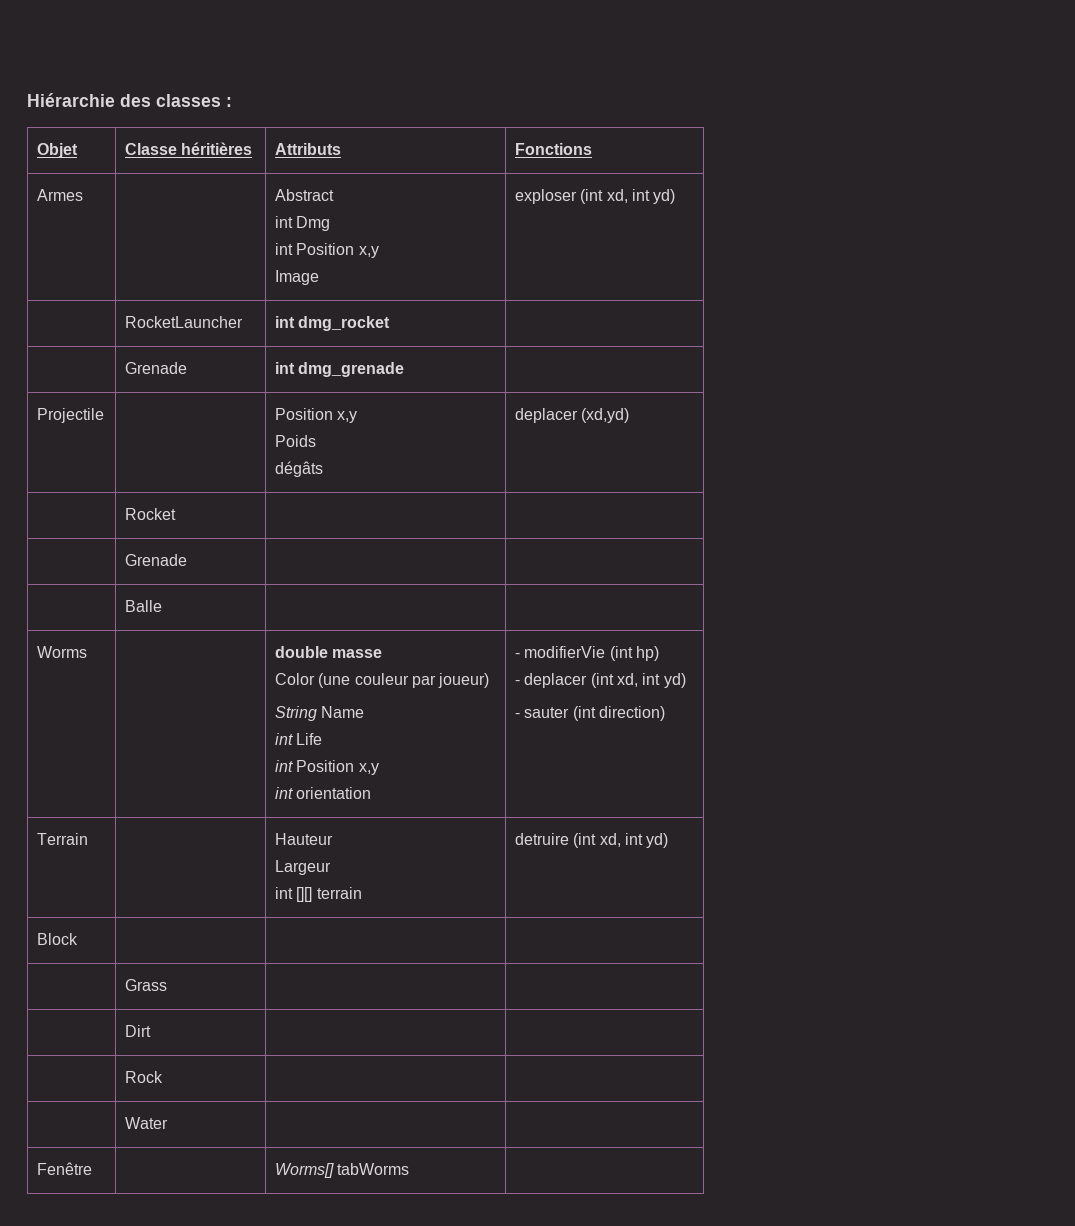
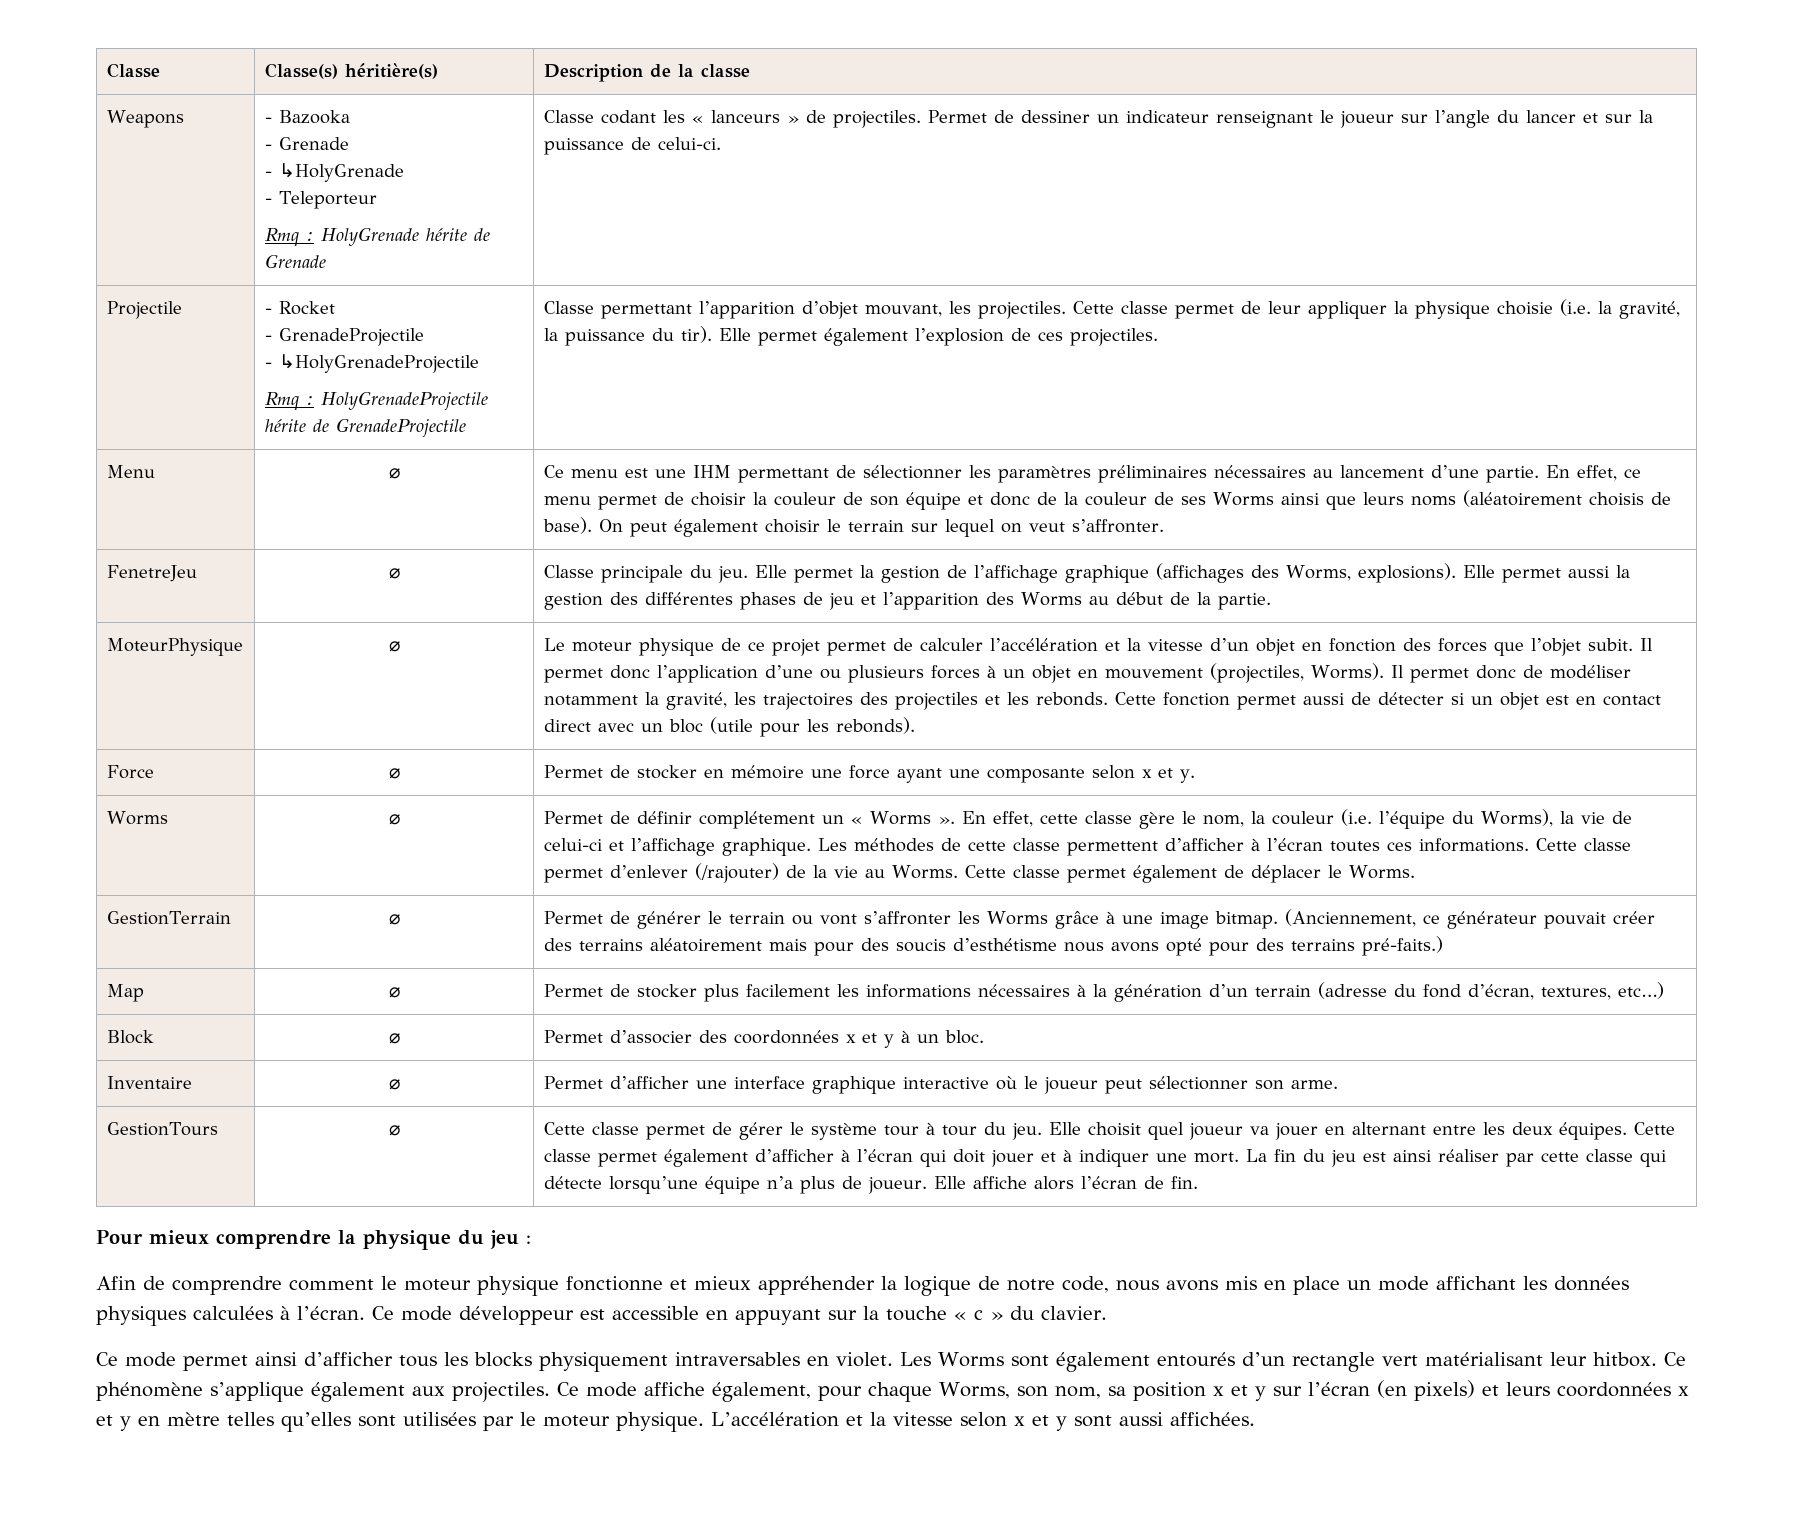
[27,93,232,107] [37,143,79,158] [125,142,253,155] [275,143,342,155] [515,143,593,155] [37,189,84,201] [275,189,335,201] [275,216,331,231] [275,243,379,258] [275,270,320,285] [515,189,676,204] [125,316,244,328] [275,316,391,331] [125,362,188,374] [275,362,405,377] [37,408,105,423] [275,408,358,423] [275,435,317,447] [275,461,324,477] [515,408,630,423] [125,508,177,520] [125,554,188,566] [125,600,163,612] [37,646,88,658] [275,646,383,658] [275,673,490,688] [275,706,365,721] [275,733,323,745] [275,760,379,775] [275,787,372,799] [515,646,660,661] [515,673,686,688] [515,706,666,721] [37,833,89,845] [275,833,334,845] [275,860,332,875] [275,887,362,902] [515,833,669,848] [37,933,79,945] [125,979,168,991] [125,1025,152,1037] [125,1071,164,1083] [125,1117,169,1129] [37,1162,93,1175] [275,1163,410,1178] Hiérarchie des classes : // Objet | Classe héritières | Attributs | Fonctions // Armes | | Abstract // int Dmg // int Position x,y // Image | exploser (int xd, int yd) // | RocketLauncher | int dmg_rocket | // | Grenade | int dmg_grenade | // Projectile | | Position x,y // Poids // dégâts | deplacer (xd,yd) // | Rocket | | // | Grenade | | // | Balle | | // Worms | | double masse // Color (une couleur par joueur) // String Name // int Life // int Position x,y // int orientation | - modifierVie (int hp) // - deplacer (int xd, int yd) // - sauter (int direction) // Terrain | | Hauteur // Largeur // int [][] terrain | detruire (int xd, int yd) // Block | | | // | Grass | | // | Dirt | | // | Rock | | // | Water | | // Fenêtre | | Worms[] tabWorms | -> [106,63,160,78] [264,63,438,79] [543,64,750,82] [106,110,184,128] [264,110,350,124] [264,137,349,150] [264,163,404,182] [264,191,377,209] [264,227,490,246] [264,254,326,268] [543,110,1653,128] [543,137,721,155] [106,301,182,319] [264,301,335,315] [264,328,424,346] [264,354,479,373] [264,391,488,410] [264,418,466,437] [543,299,1680,319] [543,326,1158,346] [106,465,155,478] [388,468,400,479] [543,465,1641,483] [543,490,1671,510] [542,517,1164,537] [106,565,197,582] [388,568,400,579] [543,563,1630,583] [543,592,1271,610] [106,638,243,656] [388,641,400,652] [543,638,1653,656] [543,663,1631,683] [543,692,1661,710] [543,717,915,737] [106,765,154,779] [388,768,400,779] [543,765,1195,783] [106,811,168,825] [388,814,400,825] [543,809,1632,829] [543,838,1631,856] [543,863,1415,883] [106,911,231,925] [388,914,400,925] [543,909,1655,929] [543,936,1443,956] [106,984,144,1002] [388,987,400,998] [543,982,1664,1002] [106,1030,154,1044] [388,1033,400,1044] [543,1030,984,1048] [106,1076,192,1089] [388,1079,400,1090] [543,1076,1338,1094] [106,1122,218,1136] [388,1125,400,1136] [543,1122,1675,1140] [543,1149,1666,1167] [543,1176,1198,1194] [96,1230,531,1250] [96,1276,1629,1296] [96,1306,1107,1326] [96,1352,1686,1372] [96,1380,1689,1402] [96,1412,1255,1432] Classe | Classe(s) héritière(s) | Description de la classe // Weapons | - Bazooka // - Grenade // - ↳HolyGrenade // - Teleporteur // Rmq : HolyGrenade hérite de Grenade | Classe codant les « lanceurs » de projectiles. Permet de dessiner un indicateur renseignant le joueur sur l’angle du lancer et sur la puissance de celui-ci. // Projectile | - Rocket // - GrenadeProjectile // - ↳HolyGrenadeProjectile // Rmq : HolyGrenadeProjectile hérite de GrenadeProjectile | Classe permettant l’apparition d’objet mouvant, les projectiles. Cette classe permet de leur appliquer la physique choisie (i.e. la gravité, la puissance du tir). Elle permet également l’explosion de ces projectiles. // Menu | ⌀ | Ce menu est une IHM permettant de sélectionner les paramètres préliminaires nécessaires au lancement d’une partie. En effet, ce menu permet de choisir la couleur de son équipe et donc de la couleur de ses Worms ainsi que leurs noms (aléatoirement choisis de base). On peut également choisir le terrain sur lequel on veut s’affronter. // FenetreJeu | ⌀ | Classe principale du jeu. Elle permet la gestion de l’affichage graphique (affichages des Worms, explosions). Elle permet aussi la gestion des différentes phases de jeu et l’apparition des Worms au début de la partie. // MoteurPhysique | ⌀ | Le moteur physique de ce projet permet de calculer l’accélération et la vitesse d’un objet en fonction des forces que l’objet subit. Il permet donc l’application d’une ou plusieurs forces à un objet en mouvement (projectiles, Worms). Il permet donc de modéliser notamment la gravité, les trajectoires des projectiles et les rebonds. Cette fonction permet aussi de détecter si un objet est en contact direct avec un bloc (utile pour les rebonds). // Force | ⌀ | Permet de stocker en mémoire une force ayant une composante selon x et y. // Worms | ⌀ | Permet de définir complétement un « Worms ». En effet, cette classe gère le nom, la couleur (i.e. l’équipe du Worms), la vie de celui-ci et l’affichage graphique. Les méthodes de cette classe permettent d’afficher à l’écran toutes ces informations. Cette classe permet d’enlever (/rajouter) de la vie au Worms. Cette classe permet également de déplacer le Worms. // GestionTerrain | ⌀ | Permet de générer le terrain ou vont s’affronter les Worms grâce à une image bitmap. (Anciennement, ce générateur pouvait créer des terrains aléatoirement mais pour des soucis d’esthétisme nous avons opté pour des terrains pré-faits.) // Map | ⌀ | Permet de stocker plus facilement les informations nécessaires à la génération d’un terrain (adresse du fond d’écran, textures, etc…) // Block | ⌀ | Permet d’associer des coordonnées x et y à un bloc. // Inventaire | ⌀ | Permet d’afficher une interface graphique interactive où le joueur peut sélectionner son arme. // GestionTours | ⌀ | Cette classe permet de gérer le système tour à tour du jeu. Elle choisit quel joueur va jouer en alternant entre les deux équipes. Cette classe permet également d’afficher à l’écran qui doit jouer et à indiquer une mort. La fin du jeu est ainsi réaliser par cette classe qui détecte lorsqu’une équipe n’a plus de joueur. Elle affiche alors l’écran de fin. // Pour mieux comprendre la physique du jeu : // Afin de comprendre comment le moteur physique fonctionne et mieux appréhender la logique de notre code, nous avons mis en place un mode affichant les données physiques calculées à l’écran. Ce mode développeur est accessible en appuyant sur la touche « c » du clavier. // Ce mode permet ainsi d’afficher tous les blocks physiquement intraversables en violet. Les Worms sont également entourés d’un rectangle vert matérialisant leur hitbox. Ce phénomène s’applique également aux projectiles. Ce mode affiche également, pour chaque Worms, son nom, sa position x et y sur l’écran (en pixels) et leurs coordonnées x et y en mètre telles qu’elles sont utilisées par le moteur physique. L’accélération et la vitesse selon x et y sont aussi affichées.

